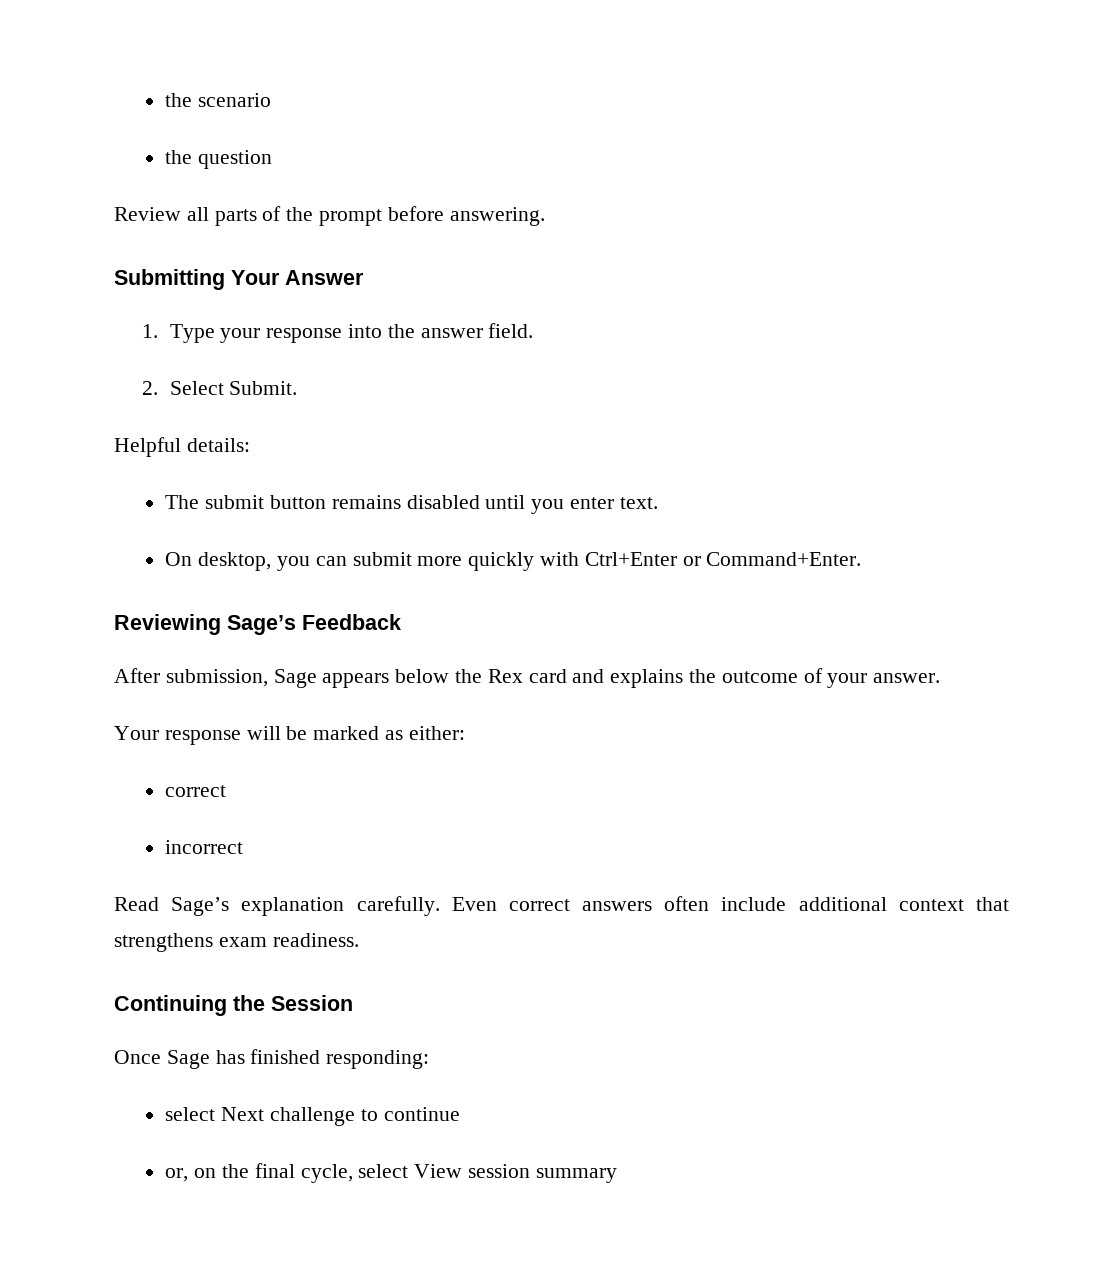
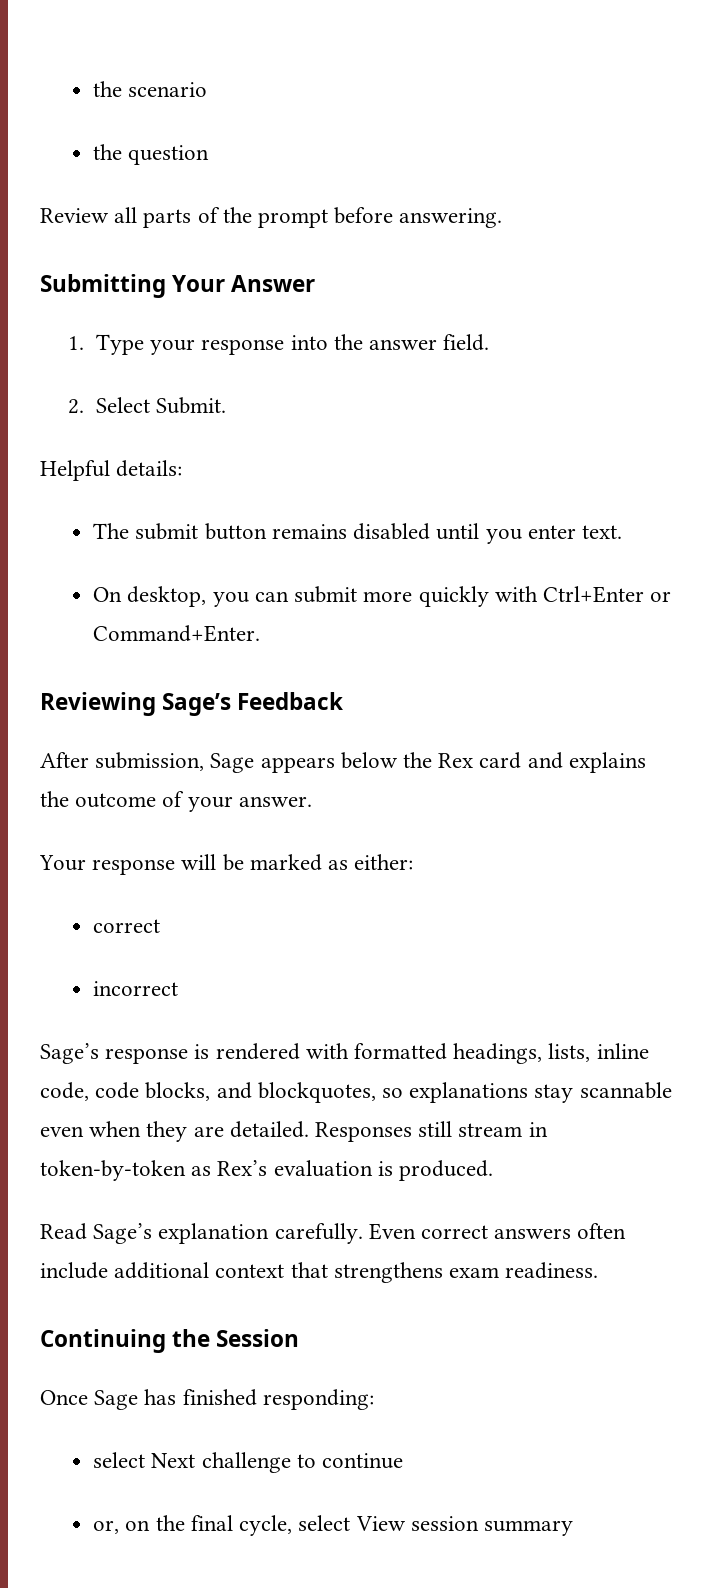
(244, 847) none -> [40,1043,649,1064] [40,1082,672,1103] [40,1121,548,1142] [40,1160,494,1181] // Sage’s response is rendered with formatted headings, lists, inline code, code blocks, and blockquotes, so explanations stay scannable even when they are detailed. Responses still stream in token-by-token as Rex’s evaluation is produced.

